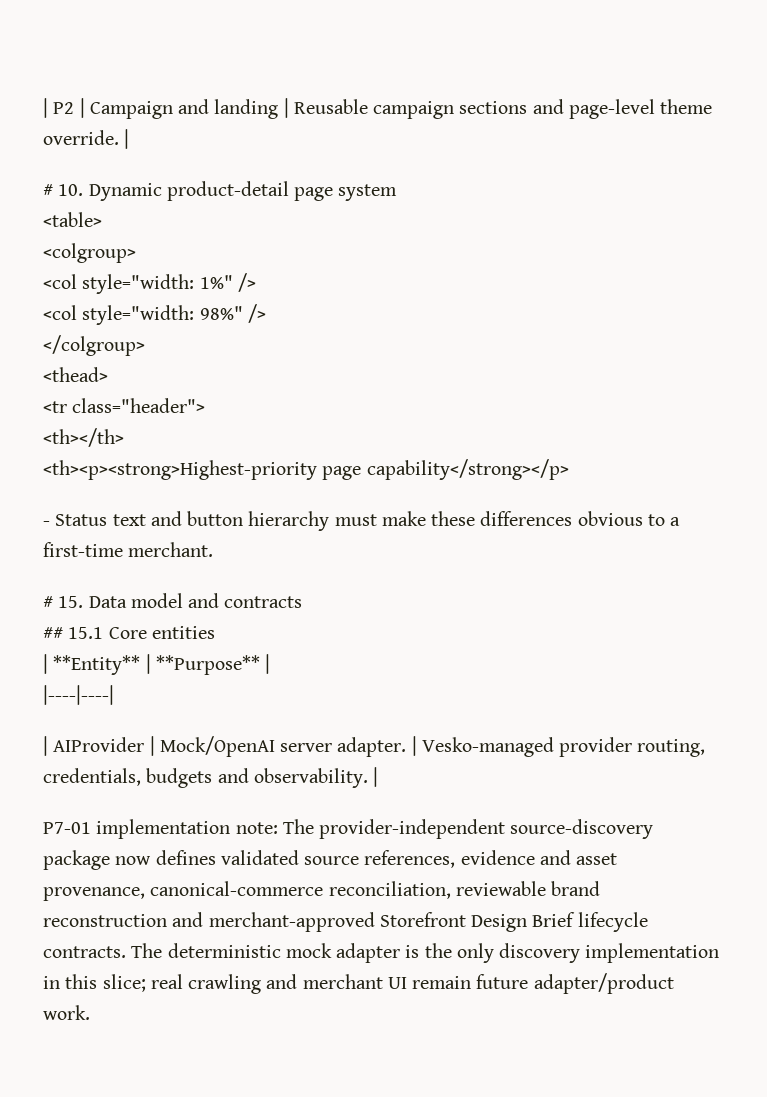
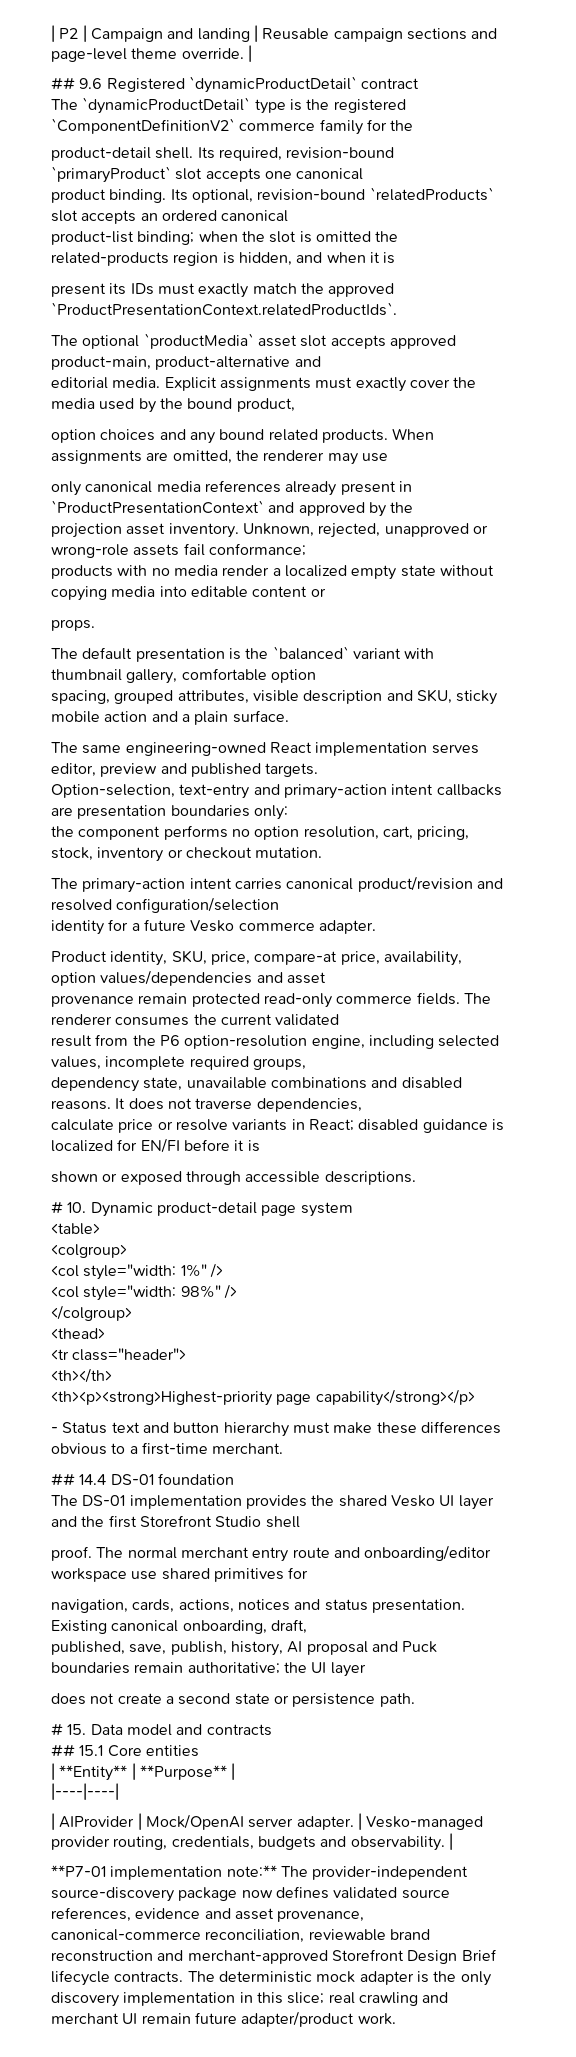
(130, 139) none -> [51,76,420,93] [51,97,406,114] [51,118,414,135] [51,147,395,161] [51,166,364,183] [51,187,494,203] [51,210,289,224] [51,231,399,245] [51,252,396,266] [51,283,395,298] [51,302,397,316] [51,333,456,349] [51,356,321,370] [51,377,477,392] [51,398,295,413] [51,428,435,444] [51,450,388,465] [51,480,412,496] [51,500,414,517] [51,523,488,538] [51,543,306,558] [51,565,494,580] [51,586,326,601] [51,619,95,631] [51,646,435,662] [51,668,316,684] [51,689,498,705] [51,710,289,725] [51,742,479,756] [51,763,319,777] [51,784,502,799] [51,805,288,820] [51,825,470,840] [51,847,323,862] [51,876,503,893] [51,897,280,913] [51,919,376,935] [51,950,462,966] [51,970,326,986] [51,992,491,1008] [51,1014,340,1026] [51,1034,500,1049] [51,1056,306,1070] [51,1077,462,1092] [51,1098,362,1112] [51,1119,504,1133] [51,1138,260,1153] [51,1171,416,1185] // ## 9.6 Registered `dynamicProductDetail` contract // The `dynamicProductDetail` type is the registered `ComponentDefinitionV2` commerce family for the // product-detail shell. Its required, revision-bound `primaryProduct` slot accepts one canonical // product binding. Its optional, revision-bound `relatedProducts` slot accepts an ordered canonical // product-list binding; when the slot is omitted the related-products region is hidden, and when it is // present its IDs must exactly match the approved `ProductPresentationContext.relatedProductIds`. // The optional `productMedia` asset slot accepts approved product-main, product-alternative and // editorial media. Explicit assignments must exactly cover the media used by the bound product, // option choices and any bound related products. When assignments are omitted, the renderer may use // only canonical media references already present in `ProductPresentationContext` and approved by the // projection asset inventory. Unknown, rejected, unapproved or wrong-role assets fail conformance; // products with no media render a localized empty state without copying media into editable content or // props. // The default presentation is the `balanced` variant with thumbnail gallery, comfortable option // spacing, grouped attributes, visible description and SKU, sticky mobile action and a plain surface. // The same engineering-owned React implementation serves editor, preview and published targets. // Option-selection, text-entry and primary-action intent callbacks are presentation boundaries only: // the component performs no option resolution, cart, pricing, stock, inventory or checkout mutation. // The primary-action intent carries canonical product/revision and resolved configuration/selection // identity for a future Vesko commerce adapter. // Product identity, SKU, price, compare-at price, availability, option values/dependencies and asset // provenance remain protected read-only commerce fields. The renderer consumes the current validated // result from the P6 option-resolution engine, including selected values, incomplete required groups, // dependency state, unavailable combinations and disabled reasons. It does not traverse dependencies, // calculate price or resolve variants in React; disabled guidance is localized for EN/FI before it is // shown or exposed through accessible descriptions.
(214, 549) none -> [51,1473,234,1486] [51,1495,494,1510] [51,1515,300,1528] [51,1545,492,1562] [51,1567,309,1582] [51,1599,465,1613] [51,1619,307,1634] [51,1641,438,1656] [51,1662,366,1677] [51,1693,415,1707] // ## 14.4 DS-01 foundation // The DS-01 implementation provides the shared Vesko UI layer and the first Storefront Studio shell // proof. The normal merchant entry route and onboarding/editor workspace use shared primitives for // navigation, cards, actions, notices and status presentation. Existing canonical onboarding, draft, // published, save, publish, history, AI proposal and Puck boundaries remain authoritative; the UI layer // does not create a second state or persistence path.
[43,819,278,839] P7-01 implementation note: -> [51,1865,277,1880] **P7-01 implementation note:**

